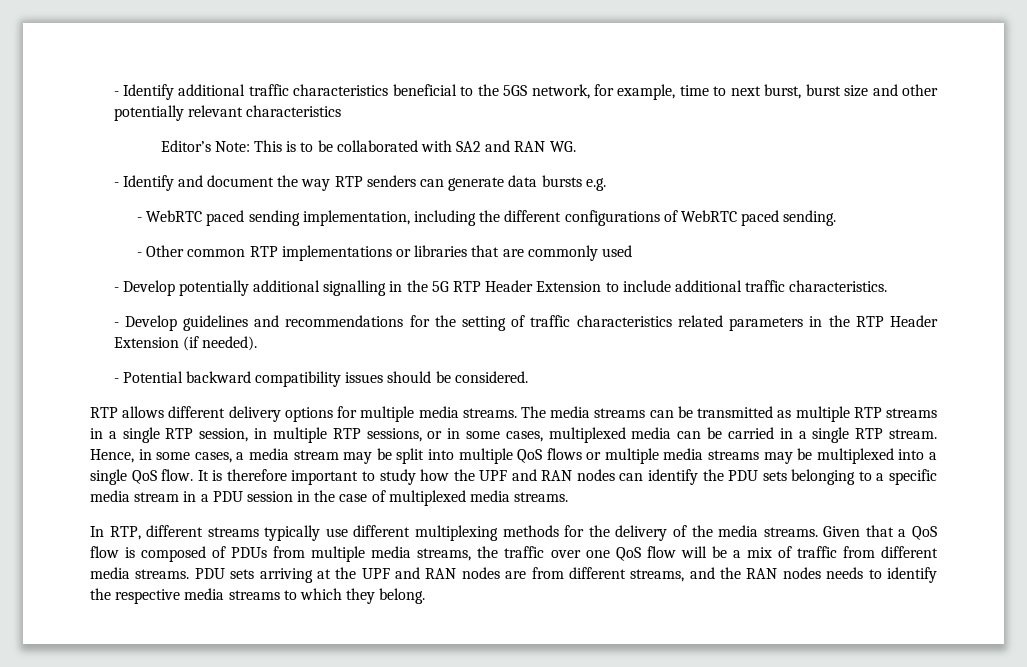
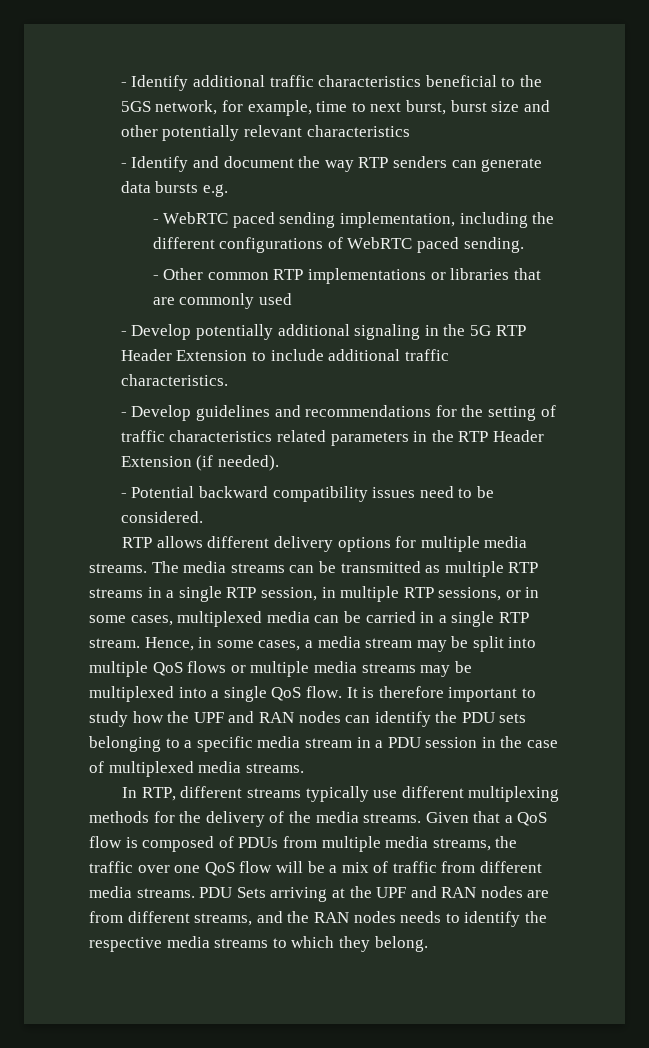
[160,140,576,152] // Editor’s Note: This is to be collaborated with SA2 and RAN WG. -> (410, 131) none
[323,280,387,296] signalling -> [354,324,421,340] signaling
[387,371,432,383] should -> [419,486,473,498] need to
[230,569,255,579] sets -> [236,887,266,898] Sets

